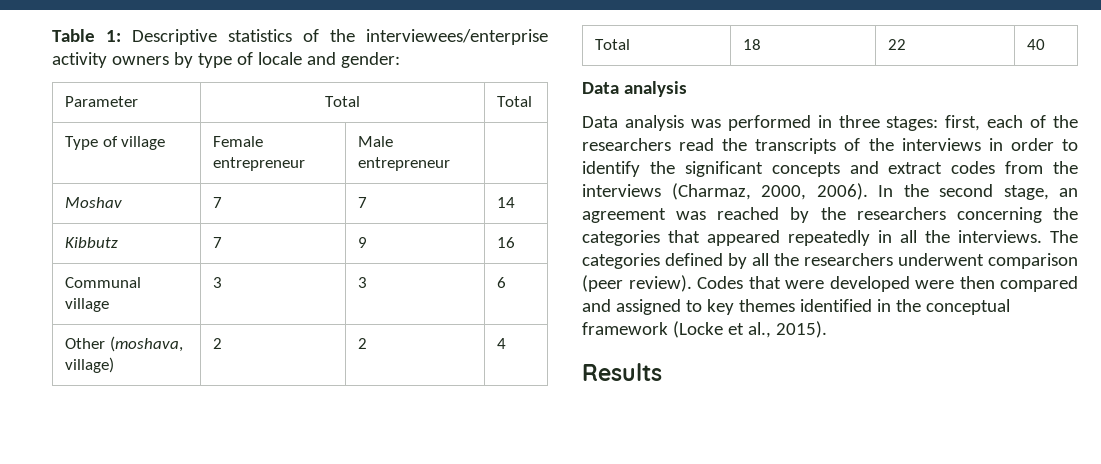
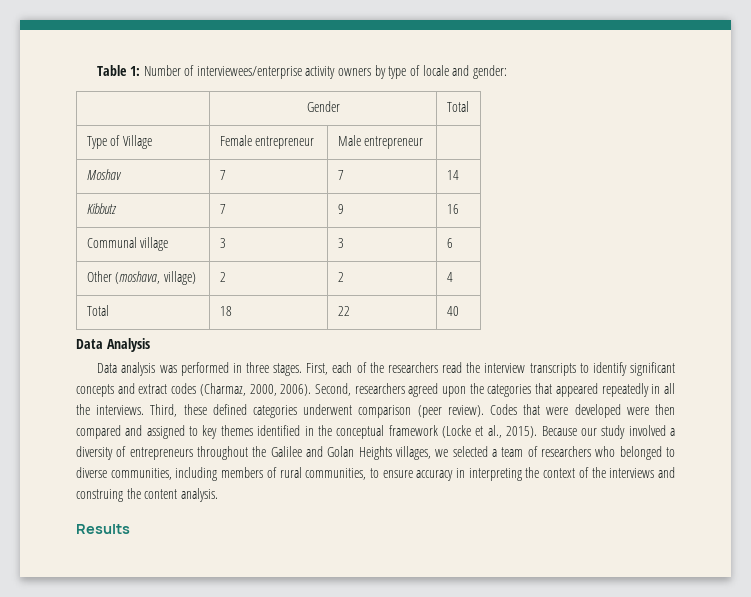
[132,29,355,45] Descriptive statistics of the -> [143,65,195,76] Number of
[65,96,139,107] [325,96,360,107] Parameter | Total -> [306,101,340,112] | Gender
[121,136,166,150] village -> [122,135,152,149] Village
[623,81,687,97] analysis -> [106,338,150,352] Analysis
[886,115,981,131] stages: first, -> [273,363,329,376] stages. First,
[755,138,1054,154] transcripts of the interviews in order -> [484,363,576,376] interview transcripts
[649,161,675,174] the -> (627, 369) none
[1005,161,1078,174] [582,183,1078,200] [582,207,1042,223] from the interviews (Charmaz, 2000, 2006). In the second stage, an agreement was reached by the researchers concerning -> [199,383,467,397] (Charmaz, 2000, 2006). Second, researchers agreed upon
[1050,230,1078,243] [582,253,893,269] The categories defined by all the researchers -> [150,404,297,418] Third, these defined categories
(827, 329) none -> [541,425,675,439] [76,446,675,460] [76,467,675,481] [76,488,218,502] Because our study involved a diversity of entrepreneurs throughout the Galilee and Golan Heights villages, we selected a team of researchers who belonged to diverse communities, including members of rural communities, to ensure accuracy in interpreting the context of the interviews and construing the content analysis.

